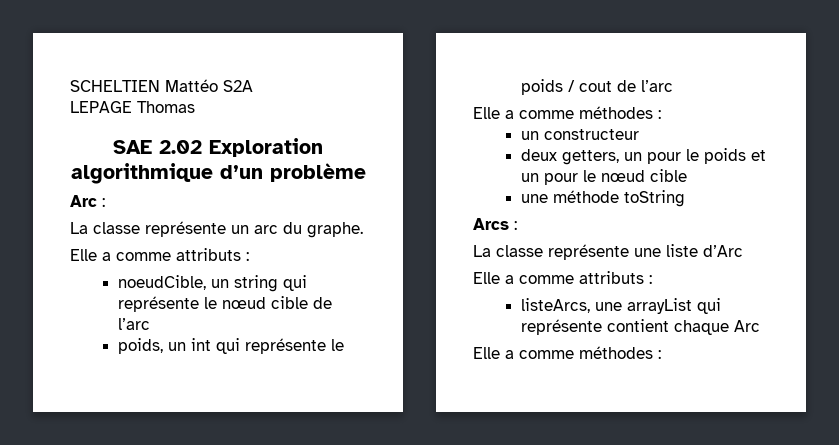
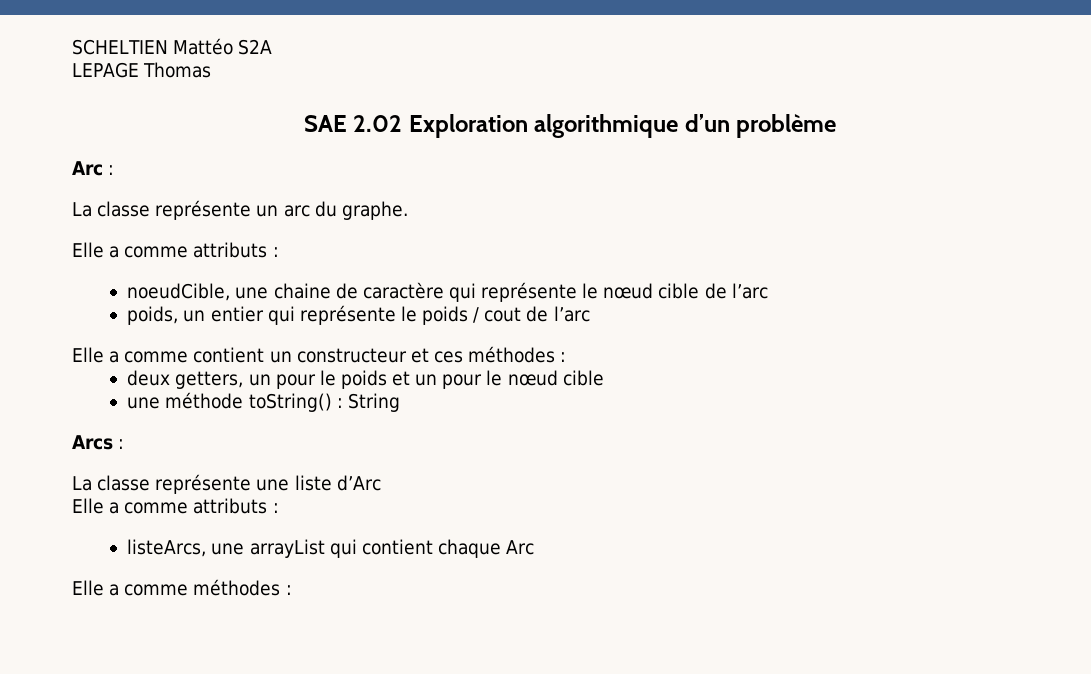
[210,275,278,292] un string -> [235,282,444,299] une chaine de caractère
[190,338,211,351] int -> [210,306,264,322] entier
[579,106,661,119] [520,129,639,140] méthodes : // un constructeur -> [193,346,567,363] contient un constructeur et ces méthodes :
[623,190,685,207] toString -> [248,393,400,412] toString() : String
[520,319,602,335] représente -> (357, 548) none

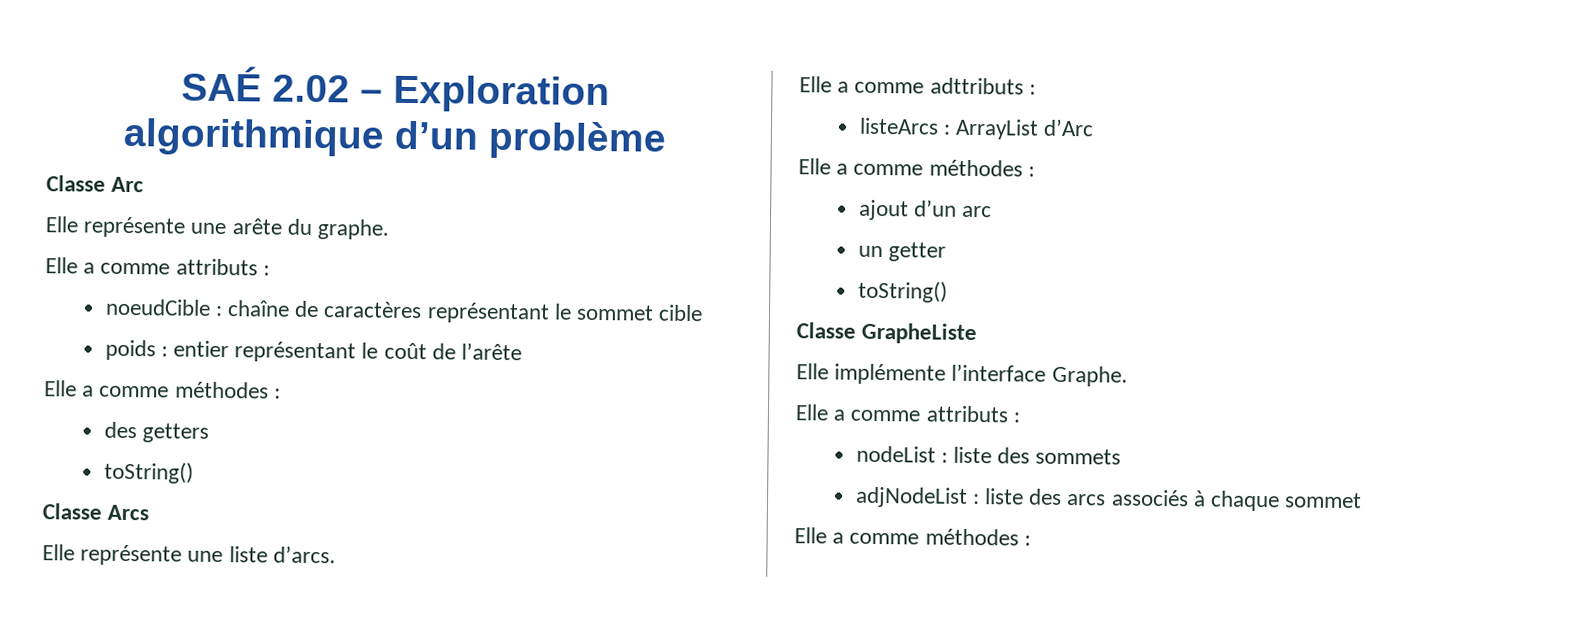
[72,38,273,55] [72,62,212,78] [303,115,403,132] SCHELTIEN Mattéo S2A // LEPAGE Thomas // SAE 2.02 -> [181,65,383,103] SAÉ 2.02 –
[72,161,115,176] [72,200,310,220] Arc : // La classe représente un arc -> [46,175,145,193] [45,216,282,238] Classe Arc // Elle représente une arête
[127,282,768,302] [127,305,590,325] [72,346,567,363] [127,370,604,389] [127,392,400,412] noeudCible, une chaine de caractère qui représente le nœud cible de l’arc // poids, un entier qui représente le poids / cout de l’arc // Elle a comme contient un constructeur et ces méthodes : // deux getters, un pour le poids et un pour le nœud cible // une méthode toString() : String // -> [104,298,704,324] [104,339,523,363] [44,380,281,399] [103,421,209,443] [103,461,194,484] [42,503,102,520] noeudCible : chaîne de caractères représentant le sommet cible // poids : entier représentant le coût de l’arête // Elle a comme méthodes : // des getters // toString() // Classe
[118,439,125,449] [72,474,381,494] [72,498,279,514] [127,539,535,558] : // La classe représente une liste d’Arc // Elle a comme attributs : // listeArcs, une arrayList qui contient chaque Arc -> [42,544,336,566] [799,76,1036,95] [858,117,1095,140] [798,158,1035,177] [858,199,992,221] [857,242,946,262] [857,280,948,303] [796,322,978,345] [796,363,1128,387] [795,404,1020,423] [855,445,1122,465] [854,486,1363,512] // Elle représente une liste d’arcs. // Elle a comme adttributs : // listeArcs : ArrayList d’Arc // Elle a comme méthodes : // ajout d’un arc // un getter // toString() // Classe GrapheListe // Elle implémente l’interface Graphe. // Elle a comme attributs : // nodeList : liste des sommets // adjNodeList : liste des arcs associés à chaque sommet

